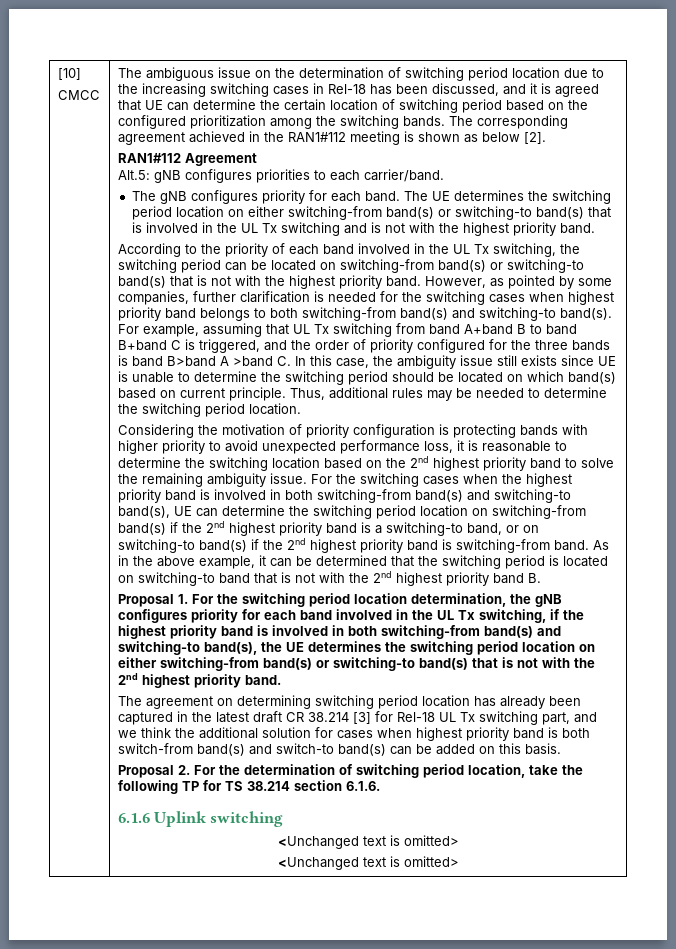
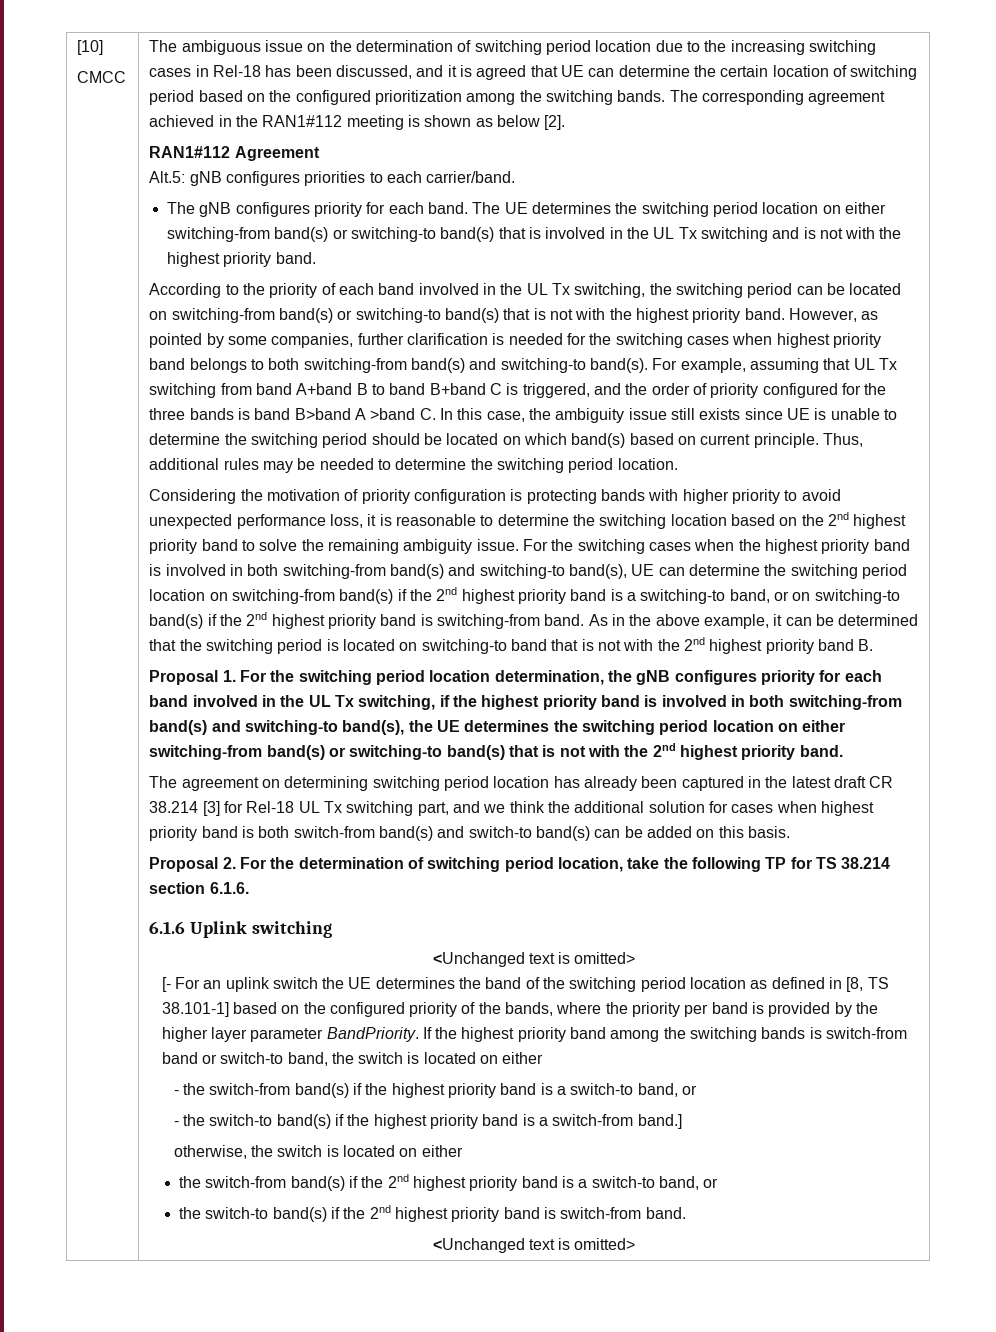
(459, 840) none -> [161,977,889,992] [161,1002,879,1017] [161,1027,908,1042] [161,1052,544,1066] [173,1083,697,1098] [173,1114,682,1129] [173,1145,463,1159] [179,1174,719,1191] [179,1205,686,1222] // [- For an uplink switch the UE determines the band of the switching period location as defined in [8, TS 38.101-1] based on the configured priority of the bands, where the priority per band is provided by the higher layer parameter BandPriority. If the highest priority band among the switching bands is switch-from band or switch-to band, the switch is located on either // - the switch-from band(s) if the highest priority band is a switch-to band, or // - the switch-to band(s) if the highest priority band is a switch-from band.] // otherwise, the switch is located on either // the switch-from band(s) if the 2nd highest priority band is a switch-to band, or // the switch-to band(s) if the 2nd highest priority band is switch-from band.

